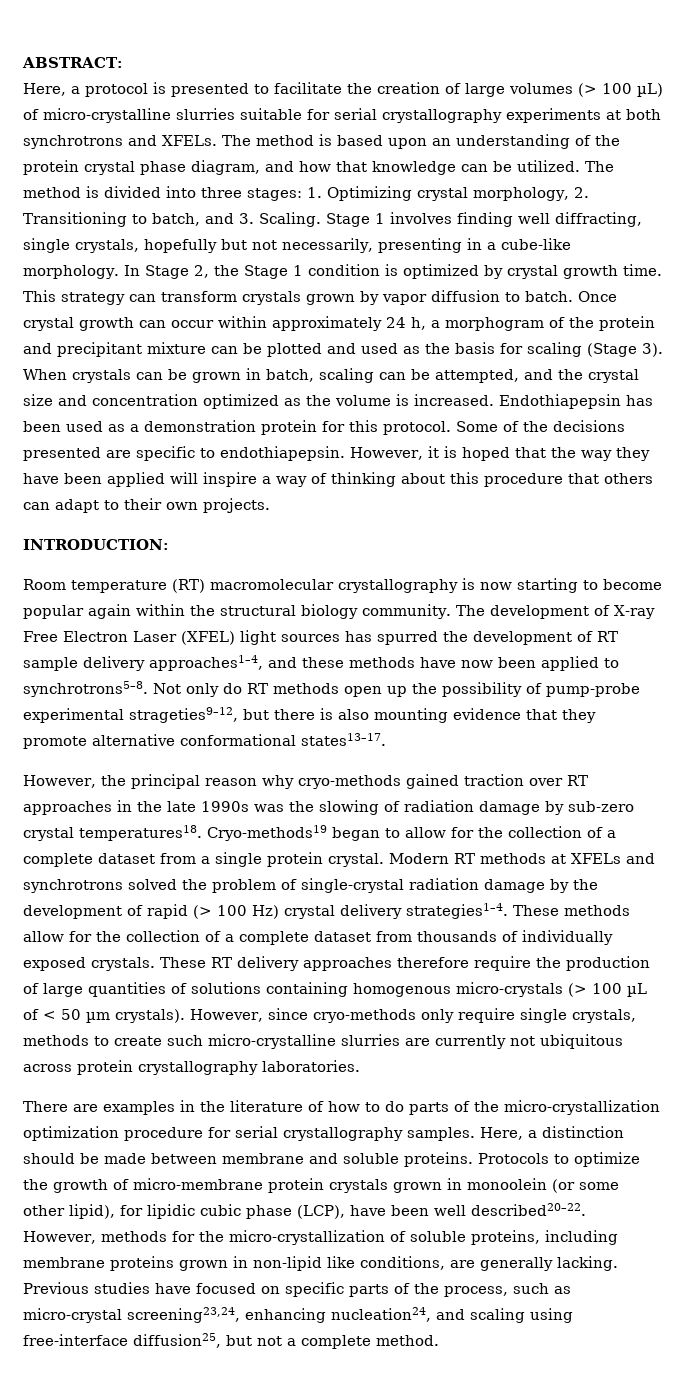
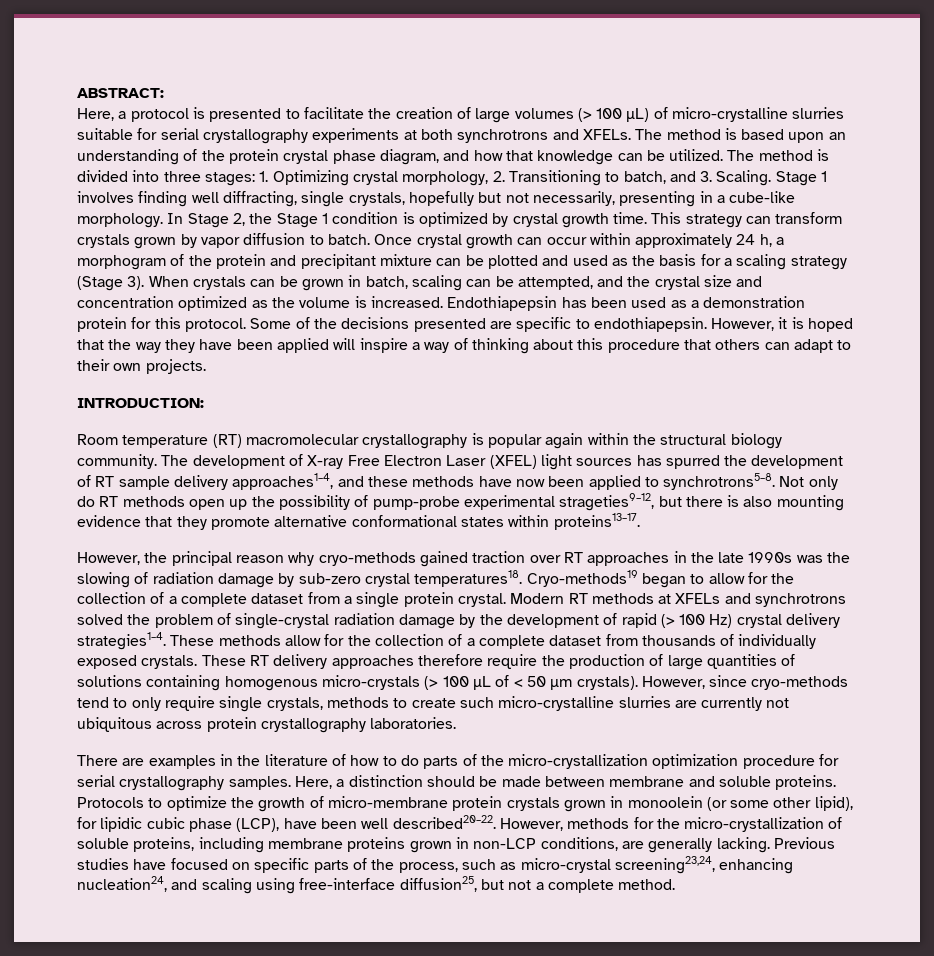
[527,342,582,357] scaling -> [724,254,847,270] a scaling strategy
[480,578,662,593] now starting to become -> (484, 439) none
[301,733,386,746] states13–17. -> [460,513,640,530] states within proteins13–17.
(416, 1016) none -> [77,697,128,708] tend to
[253,1256,355,1271] non-lipid like -> [473,838,537,849] non-LCP

